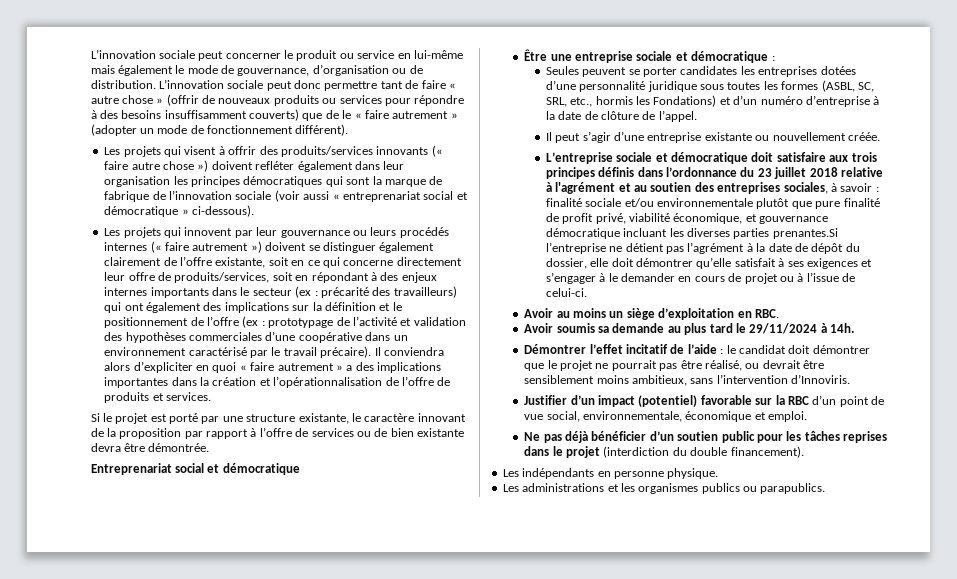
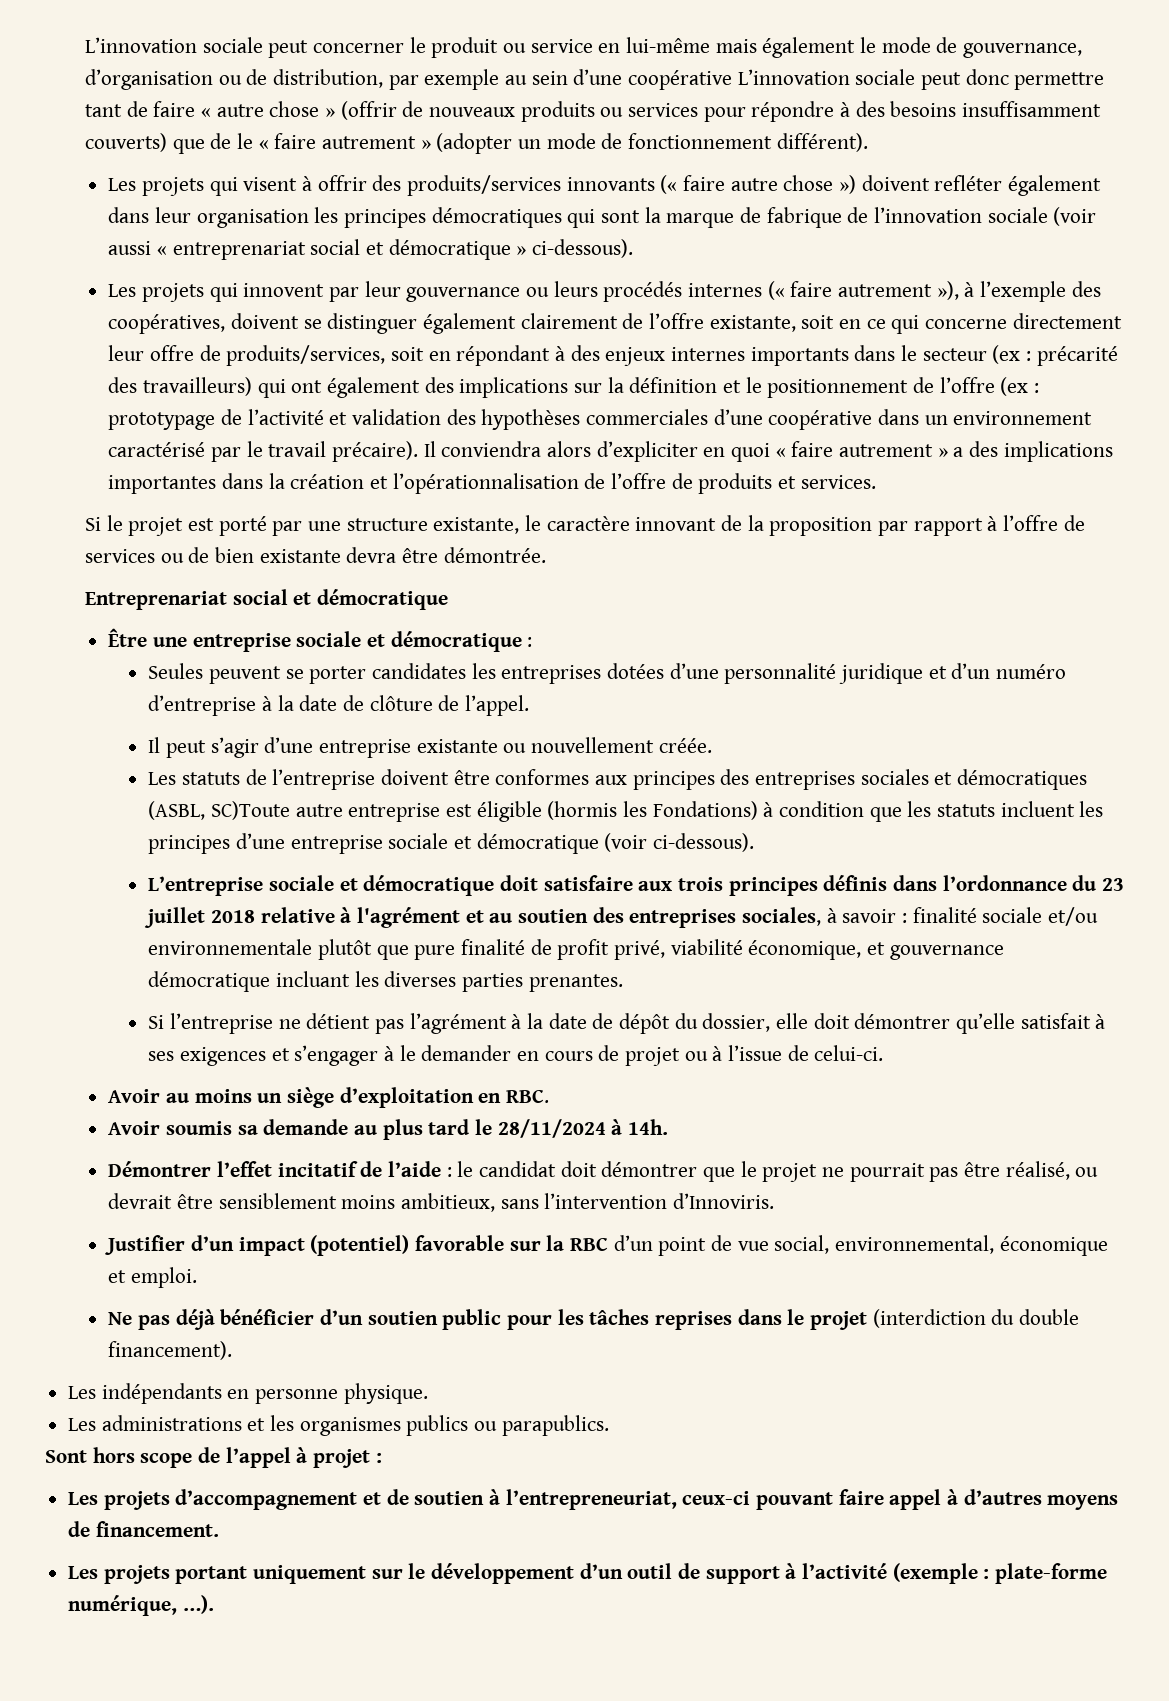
[90,80,156,89] distribution. -> [273,69,733,90] distribution, par exemple au sein d’une coopérative
[250,241,262,253] ») -> [936,281,1101,302] [108,314,226,334] »), à l’exemple des coopératives,
[700,80,874,92] [545,95,717,107] sous toutes les formes (ASBL, SC, SRL, etc., hormis les Fondations) -> (923, 673) none
(880, 136) none -> [148,769,1087,790] [148,801,1104,822] [148,833,754,854] // Les statuts de l’entreprise doivent être conformes aux principes des entreprises sociales et démocratiques (ASBL, SC)Toute autre entreprise est éligible (hormis les Fondations) à condition que les statuts incluent les principes d’une entreprise sociale et démocratique (voir ci-dessous).
[772,228,838,239] prenantes.Si -> [528,974,623,992] [148,1015,165,1029] prenantes. // Si
[749,323,818,334] 29/11/2024 -> [497,1119,606,1138] 28/11/2024
[583,411,683,422] environnementale, -> [834,1235,994,1254] environnemental,
(826, 488) none -> [45,1447,382,1468] [68,1489,1119,1510] [68,1521,219,1537] [68,1563,1108,1584] [68,1595,214,1616] // Sont hors scope de l’appel à projet : // Les projets d’accompagnement et de soutien à l’entrepreneuriat, ceux-ci pouvant faire appel à d’autres moyens de financement. // Les projets portant uniquement sur le développement d’un outil de support à l’activité (exemple : plate-forme numérique, …).

